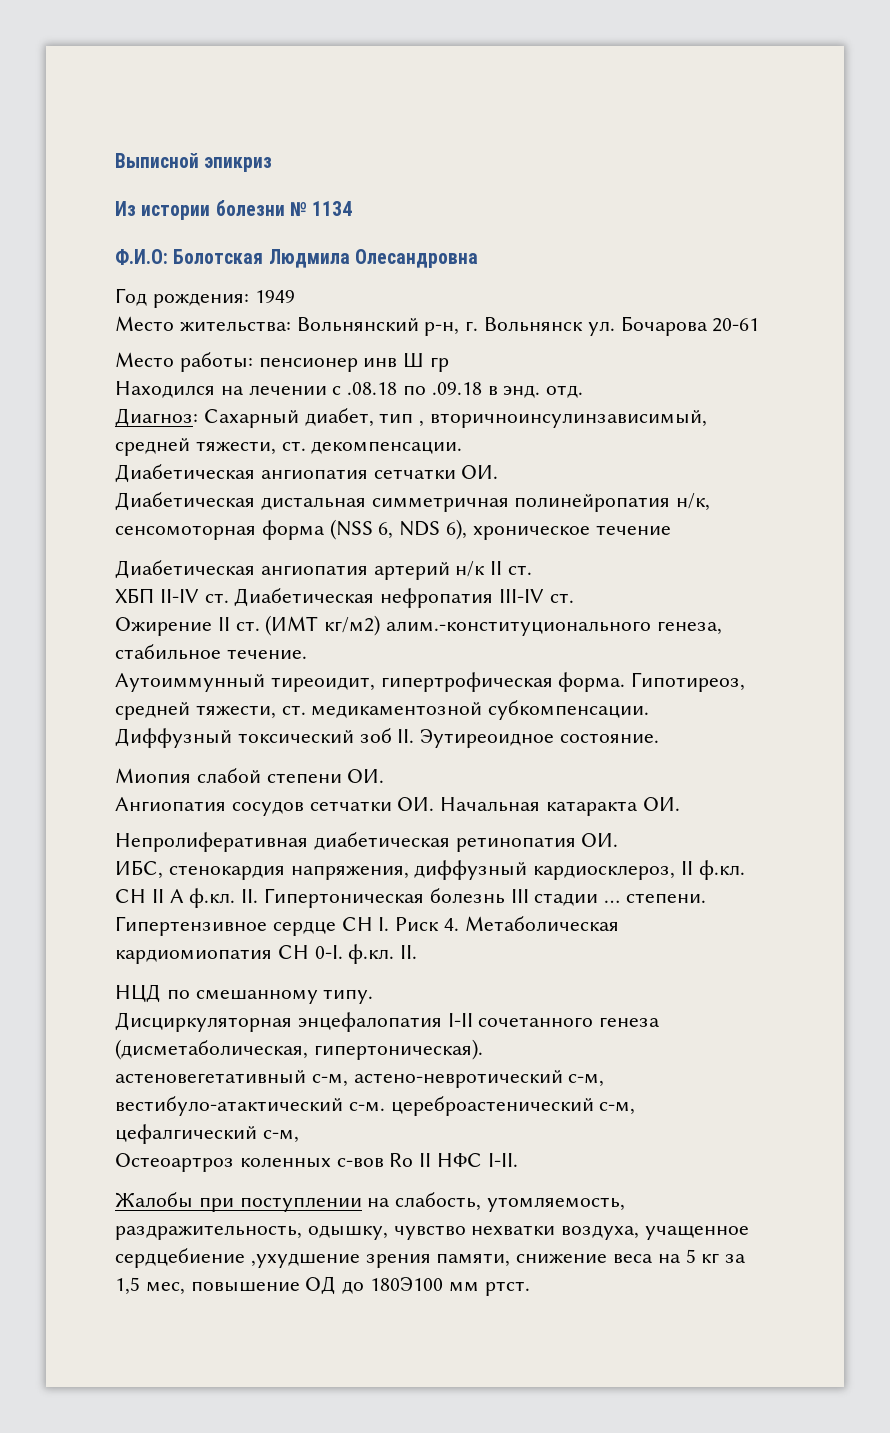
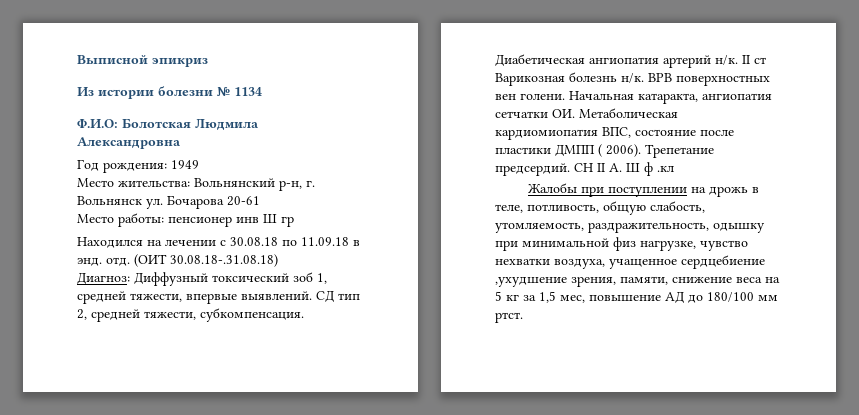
[354,249,478,268] Олесандровна -> [77,137,181,149] Александровна
[347,382,482,395] .08.18 по .09.18 -> [230,237,349,246] 30.08.18 по 11.09.18
(584, 391) none -> [134,254,278,267] (ОИТ 30.08.18-.31.08.18)
[203,408,708,428] [115,438,463,456] [115,464,499,483] [115,492,711,512] [115,519,671,540] [115,560,533,580] [115,588,574,608] [115,615,722,636] [115,644,307,660] [115,672,746,692] [115,700,650,720] [115,728,660,748] [115,768,385,783] [115,797,680,816] [115,832,619,852] [115,860,745,880] [115,888,707,908] [115,916,619,936] [115,944,418,964] [115,984,374,1004] [115,1012,661,1032] [115,1039,483,1060] [115,1070,605,1088] [115,1096,636,1116] [115,1124,299,1144] [115,1153,518,1172] [115,1192,626,1212] [115,1225,388,1240] Сахарный диабет, тип , вторичноинсулинзависимый, средней тяжести, ст. декомпенсации. // Диабетическая ангиопатия сетчатки ОИ. // Диабетическая дистальная симметричная полинейропатия н/к, сенсомоторная форма (NSS 6, NDS 6), хроническое течение // Диабетическая ангиопатия артерий н/к II ст. // ХБП II-IV ст. Диабетическая нефропатия III-IV ст. // Ожирение II ст. (ИМТ кг/м2) алим.-конституционального генеза, стабильное течение. // Аутоиммунный тиреоидит, гипертрофическая форма. Гипотиреоз, средней тяжести, ст. медикаментозной субкомпенсации. Диффузный токсический зоб II. Эутиреоидное состояние. // Миопия слабой степени ОИ. // Ангиопатия сосудов сетчатки ОИ. Начальная катаракта ОИ. // Непролиферативная диабетическая ретинопатия ОИ. // ИБС, стенокардия напряжения, диффузный кардиосклероз, II ф.кл. СН II А ф.кл. II. Гипертоническая болезнь III стадии … степени. Гипертензивное сердце СН I. Риск 4. Метаболическая кардиомиопатия СН 0-I. ф.кл. II. // НЦД по смешанному типу. // Дисциркуляторная энцефалопатия I-II сочетанного генеза (дисметаболическая, гипертоническая). // астеновегетативный с-м, астено-невротический с-м, вестибуло-атактический с-м. цереброастенический с-м, цефалгический с-м, // Остеоартроз коленных с-вов Rо II НФС I-II. // Жалобы при поступлении на слабость, утомляемость, раздражительность, одышку, -> [134,272,327,286] [77,290,360,304] [77,308,304,322] [495,54,766,68] [495,72,770,86] [495,91,772,104] [495,108,678,118] [495,127,734,140] [495,144,714,158] [495,162,674,176] [528,183,760,197] [495,201,705,215] [495,222,765,233] [495,237,696,251] Диффузный токсический зоб 1, средней тяжести, впервые выявлений. СД тип 2, средней тяжести, субкомпенсация. Диабетическая ангиопатия артерий н/к. II ст Варикозная болезнь н/к. ВРВ поверхностных вен голени. Начальная катаракта, ангиопатия сетчатки ОИ. Метаболическая кардиомиопатия ВПС, состояние после пластики ДМПП ( 2006). Трепетание предсердий. СН II А. Ш ф .кл // Жалобы при поступлении на дрожь в теле, потливость, общую слабость, утомляемость, раздражительность, одышку при минимальной физ нагрузке,
[365,1254,431,1268] зрения -> [571,276,616,287] зрения,
[305,1276,444,1295] ОД до 180Э100 -> [665,291,754,304] АД до 180/100

